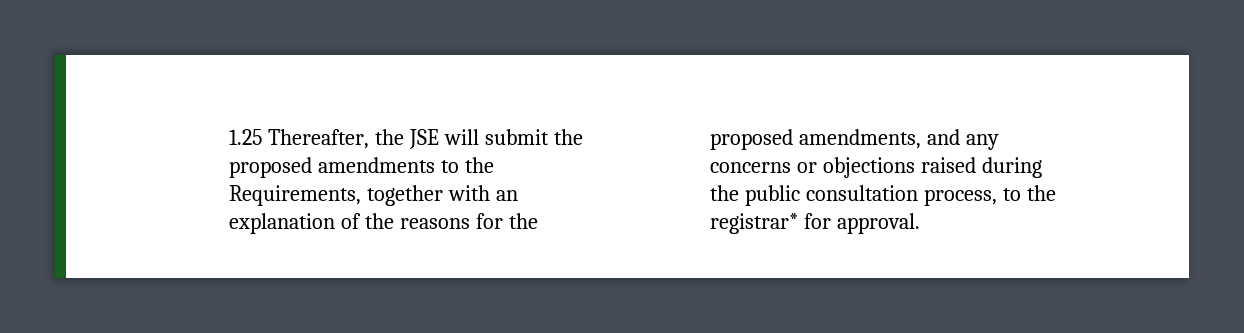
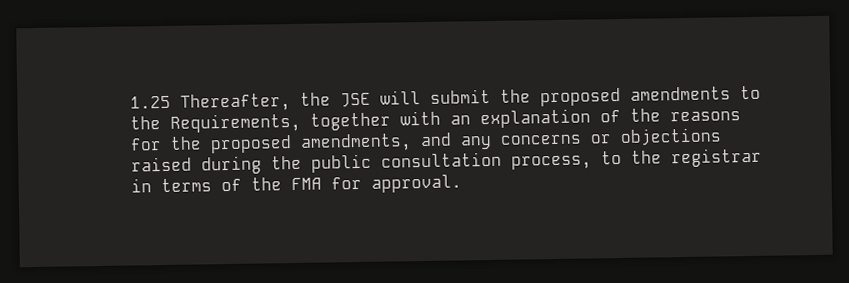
[710,213,799,234] registrar* -> [671,147,763,168] [131,177,323,193] registrar in terms of the FMA

